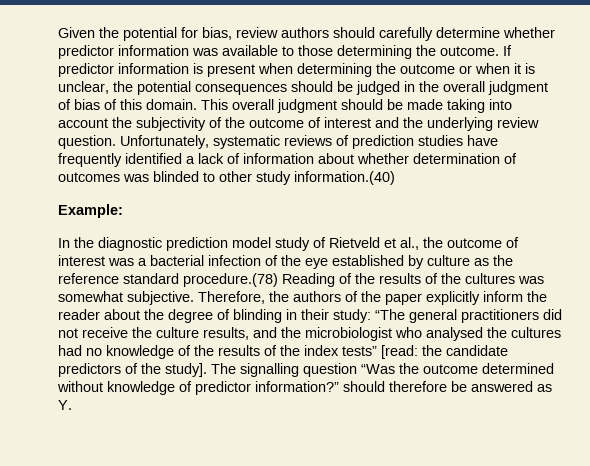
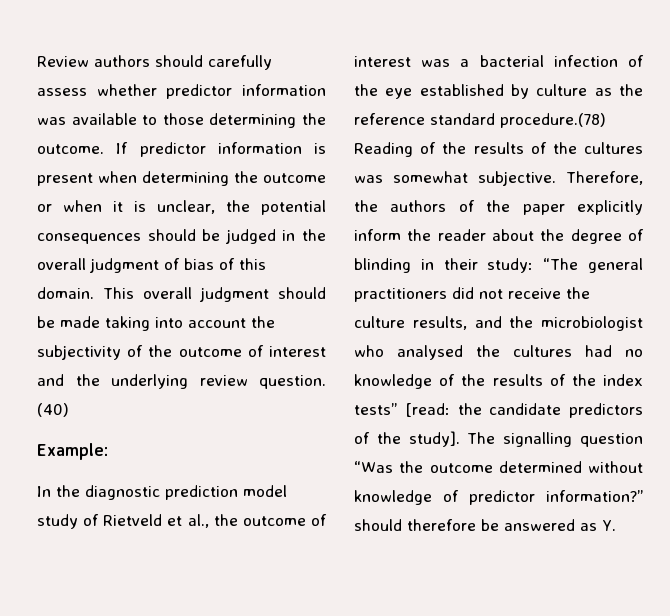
[58,27,278,41] Given the potential for bias, review -> [37,56,89,67] Review
[436,27,500,38] determine -> [37,88,87,96] assess
[120,135,498,149] [58,153,517,167] [58,171,395,185] Unfortunately, systematic reviews of prediction studies have frequently identified a lack of information about whether determination of outcomes was blinded to other study information.(40) -> [37,403,69,417] (40)

